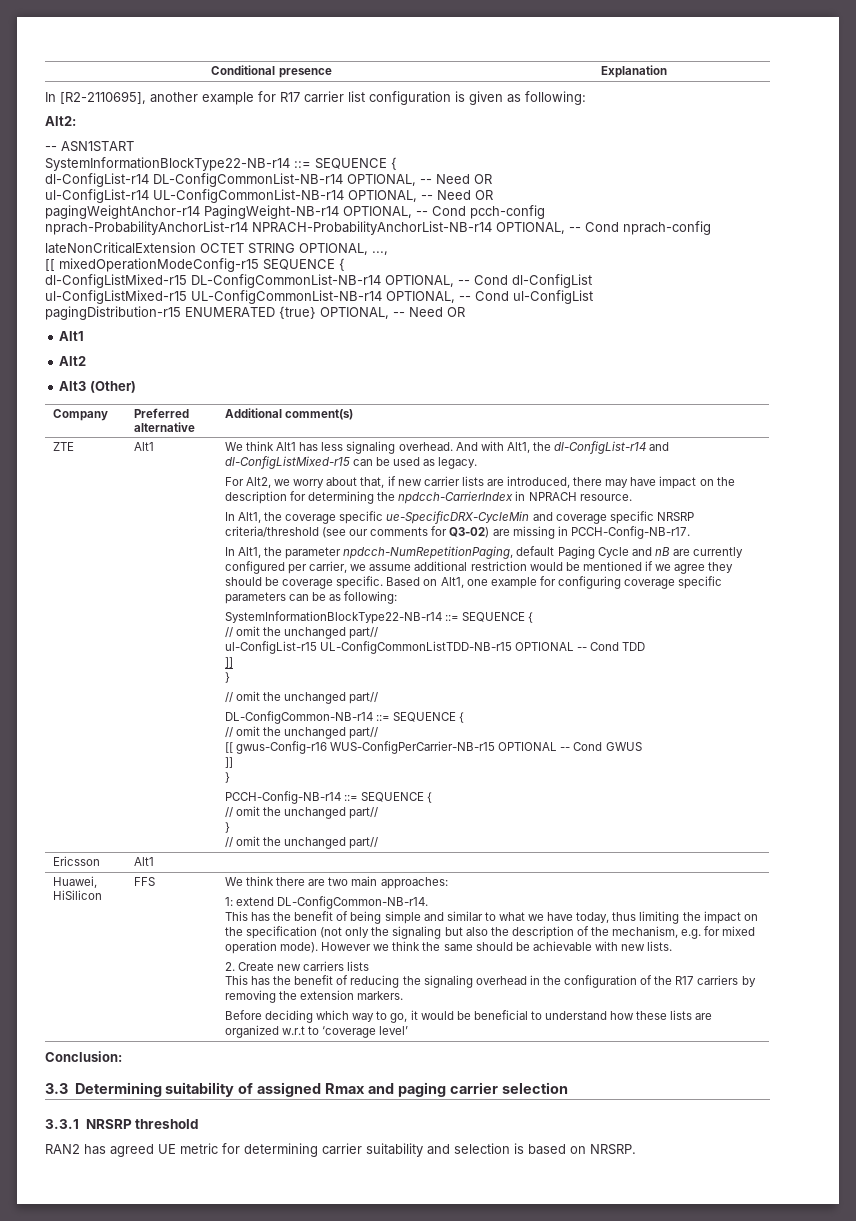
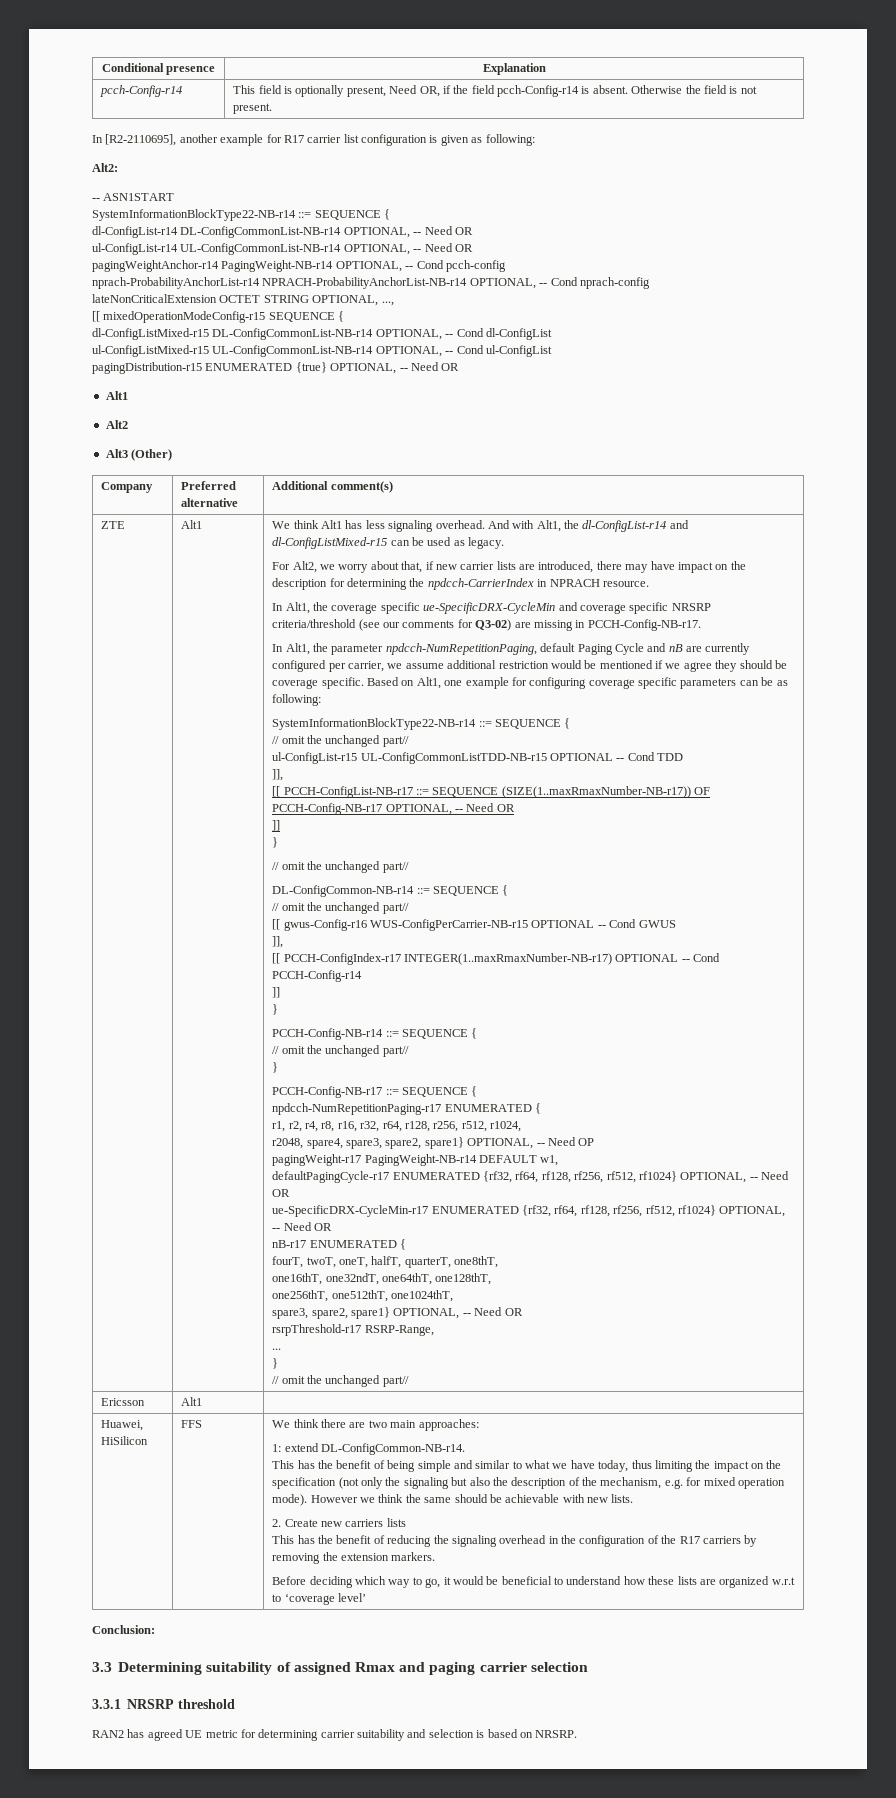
(667, 71) none -> [100,85,183,97] [233,85,757,97] [233,103,273,114] // pcch-Config-r14 | This field is optionally present, Need OR, if the field pcch-Config-r14 is absent. Otherwise the field is not present.
(646, 646) none -> [272,769,284,781] [272,786,711,798] [272,803,515,815] // ]], // [[ PCCH-ConfigList-NB-r17 ::= SEQUENCE (SIZE(1..maxRmaxNumber-NB-r17)) OF PCCH-Config-NB-r17 OPTIONAL, -- Need OR
(642, 746) none -> [272,936,284,948] [272,953,721,965] [272,970,363,982] // ]], // [[ PCCH-ConfigIndex-r17 INTEGER(1..maxRmaxNumber-NB-r17) OPTIONAL -- Cond PCCH-Config-r14
(230, 827) none -> [272,1086,478,1098] [272,1103,542,1115] [272,1121,522,1132] [272,1137,595,1149] [272,1154,559,1166] [272,1171,790,1183] [272,1189,291,1197] [272,1205,786,1217] [272,1222,333,1231] [272,1239,407,1250] [272,1256,499,1268] [272,1273,492,1285] [272,1290,454,1302] [272,1307,523,1319] [272,1324,434,1336] [272,1348,282,1350] [272,1358,279,1369] // PCCH-Config-NB-r17 ::= SEQUENCE { // npdcch-NumRepetitionPaging-r17 ENUMERATED { // r1, r2, r4, r8, r16, r32, r64, r128, r256, r512, r1024, // r2048, spare4, spare3, spare2, spare1} OPTIONAL, -- Need OP // pagingWeight-r17 PagingWeight-NB-r14 DEFAULT w1, // defaultPagingCycle-r17 ENUMERATED {rf32, rf64, rf128, rf256, rf512, rf1024} OPTIONAL, -- Need OR // ue-SpecificDRX-CycleMin-r17 ENUMERATED {rf32, rf64, rf128, rf256, rf512, rf1024} OPTIONAL, -- Need OR // nB-r17 ENUMERATED { // fourT, twoT, oneT, halfT, quarterT, one8thT, // one16thT, one32ndT, one64thT, one128thT, // one256thT, one512thT, one1024thT, // spare3, spare2, spare1} OPTIONAL, -- Need OR // rsrpThreshold-r17 RSRP-Range, // ... // }

